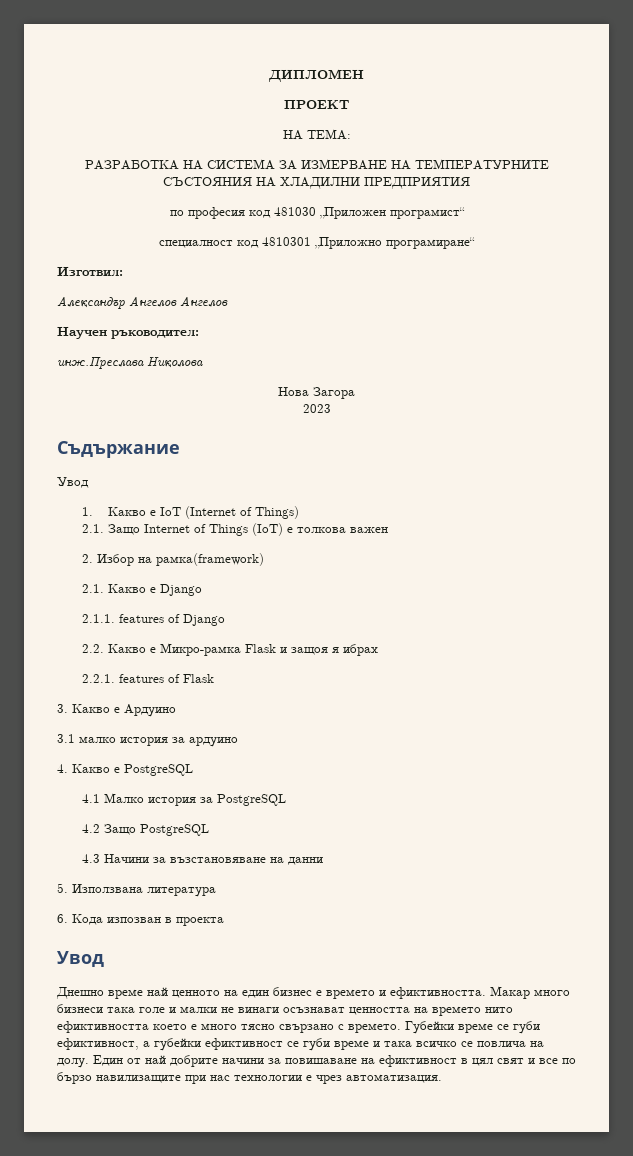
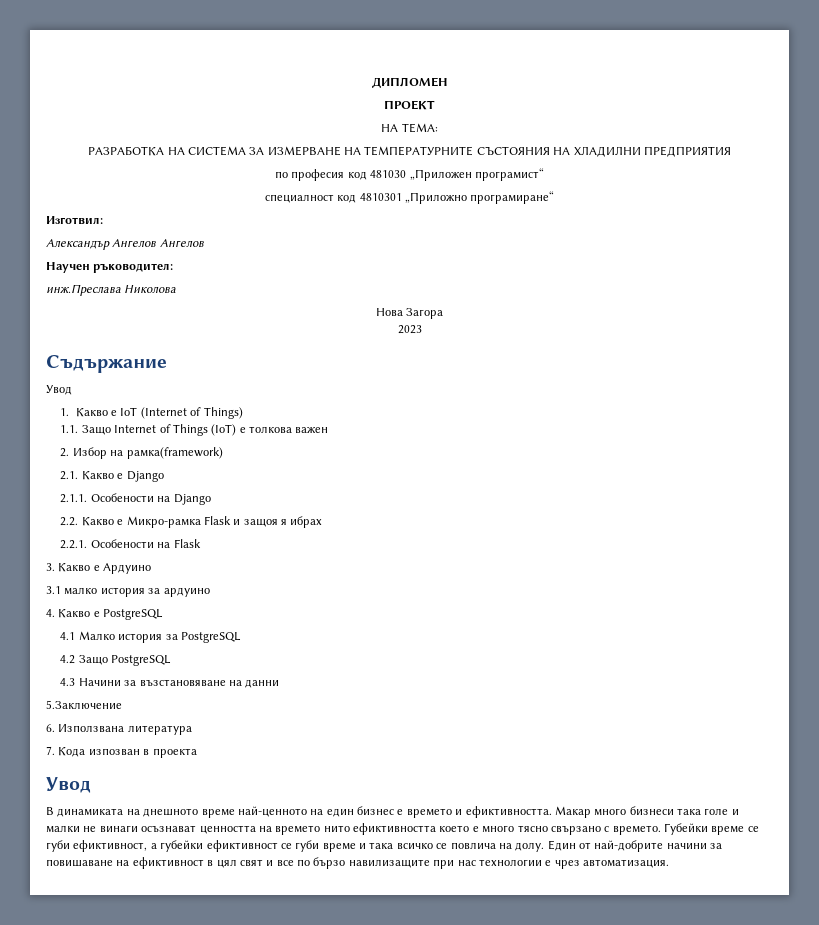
[82,524,105,533] 2.1. -> [60,425,79,433] 1.1.
[119,614,181,623] features of -> [90,493,171,502] Особености на
[119,674,181,683] features of -> [90,539,171,548] Особености на
[57,883,68,893] 5. -> [46,700,122,709] [46,724,55,732] 5.Заключение // 6.
[57,914,68,923] 6. -> [46,746,55,755] 7.
[56,987,220,999] Днешно време най ценното -> [46,806,307,818] В динамиката на днешното време най-ценното
[145,1055,218,1067] най добрите -> [594,840,664,852] най-добрите

